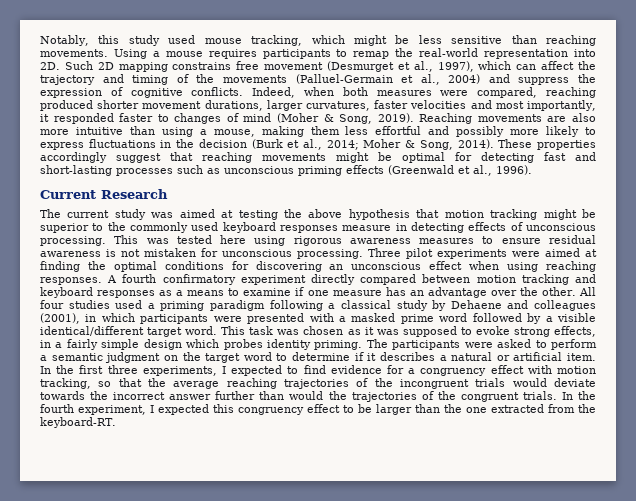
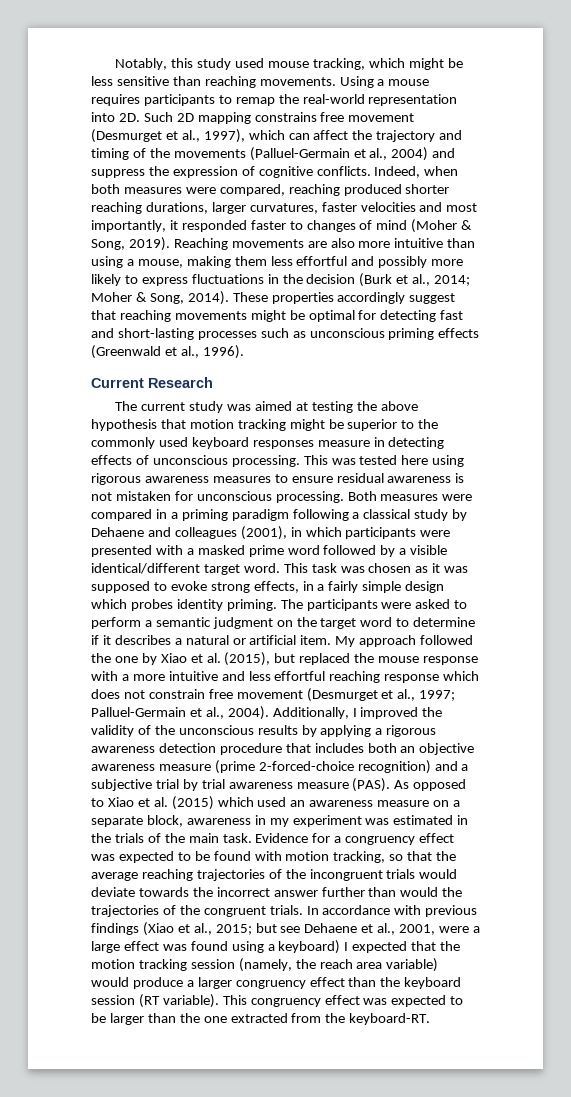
[142,101,202,109] movement -> [91,202,142,214] reaching
[368,248,597,259] [40,261,597,272] [40,274,596,285] [40,287,596,298] [40,300,143,309] Three pilot experiments were aimed at finding the optimal conditions for discovering an unconscious effect when using reaching responses. A fourth confirmatory experiment directly compared between motion tracking and keyboard responses as a means to examine if one measure has an advantage over the other. All four studies used -> [347,491,473,501] [91,509,167,521] Both measures were compared in
[40,365,524,376] In the first three experiments, I expected to find evidence for a congruency effect -> [335,635,474,647] [91,652,479,666] [91,671,480,683] [91,688,456,702] [91,706,443,720] [91,725,437,737] [91,743,475,755] [91,760,469,774] [91,778,467,792] [91,796,461,810] [91,815,469,827] [91,833,455,845] [91,851,251,863] My approach followed the one by Xiao et al. (2015), but replaced the mouse response with a more intuitive and less effortful reaching response which does not constrain free movement (Desmurget et al., 1997; Palluel-Germain et al., 2004). Additionally, I improved the validity of the unconscious results by applying a rigorous awareness detection procedure that includes both an objective awareness measure (prime 2-forced-choice recognition) and a subjective trial by trial awareness measure (PAS). As opposed to Xiao et al. (2015) which used an awareness measure on a separate block, awareness in my experiment was estimated in the trials of the main task. Evidence for a congruency effect was expected to be found
[577,391,596,400] [40,404,340,415] the fourth experiment, I expected this congruency effect -> [322,905,478,917] [91,922,480,936] [91,940,461,954] [91,958,439,972] [91,977,462,989] [91,994,447,1008] accordance with previous findings (Xiao et al., 2015; but see Dehaene et al., 2001, were a large effect was found using a keyboard) I expected that the motion tracking session (namely, the reach area variable) would produce a larger congruency effect than the keyboard session (RT variable). This congruency effect was expected

